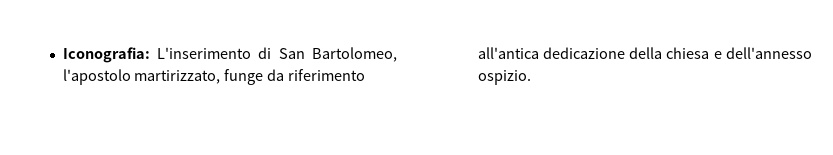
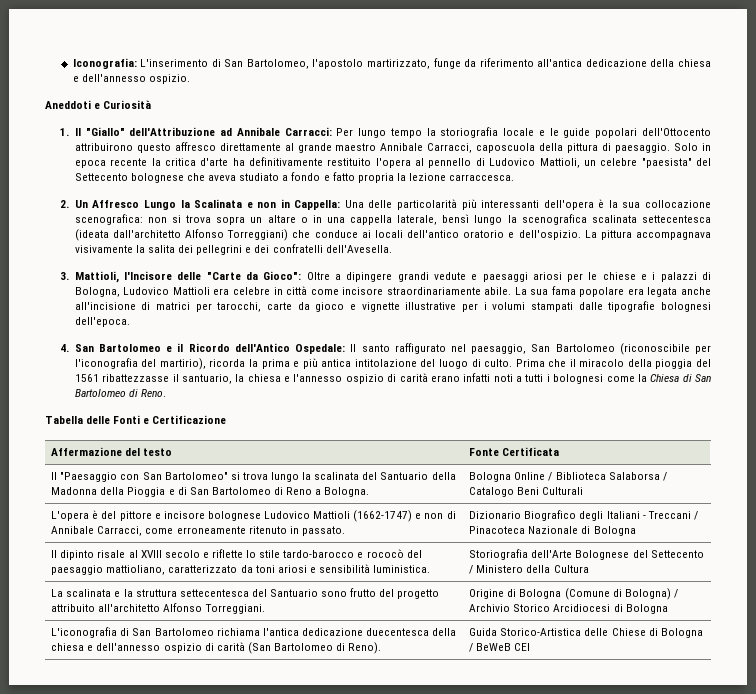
(531, 77) none -> [45,100,152,109] [59,127,711,138] [74,142,711,153] [74,157,711,168] [74,172,515,183] [59,199,711,210] [74,214,711,225] [74,229,711,241] [74,244,392,255] [59,271,712,283] [74,286,711,297] [74,301,711,312] [74,317,130,327] [59,343,711,355] [74,358,712,370] [74,373,712,384] [74,389,167,397] [45,415,227,424] [51,447,173,456] [469,447,560,456] [51,472,456,482] [51,487,370,497] [469,472,667,482] [469,487,584,497] [51,510,456,522] [51,526,345,536] [469,510,698,521] [469,526,636,536] [51,549,422,560] [51,564,431,575] [469,549,704,560] [469,565,589,574] [51,588,440,599] [51,603,265,614] [469,588,678,600] [469,604,668,614] [51,627,457,638] [51,642,382,654] [469,628,703,638] [469,643,531,652] // Aneddoti e Curiosità // 1. Il "Giallo" dell'Attribuzione ad Annibale Carracci: Per lungo tempo la storiografia locale e le guide popolari dell'Ottocento attribuirono questo affresco direttamente al grande maestro Annibale Carracci, caposcuola della pittura di paesaggio. Solo in epoca recente la critica d'arte ha definitivamente restituito l'opera al pennello di Ludovico Mattioli, un celebre "paesista" del Settecento bolognese che aveva studiato a fondo e fatto propria la lezione carraccesca. // 2. Un Affresco Lungo la Scalinata e non in Cappella: Una delle particolarità più interessanti dell'opera è la sua collocazione scenografica: non si trova sopra un altare o in una cappella laterale, bensì lungo la scenografica scalinata settecentesca (ideata dall'architetto Alfonso Torreggiani) che conduce ai locali dell'antico oratorio e dell'ospizio. La pittura accompagnava visivamente la salita dei pellegrini e dei confratelli dell'Avesella. // 3. Mattioli, l'Incisore delle "Carte da Gioco": Oltre a dipingere grandi vedute e paesaggi ariosi per le chiese e i palazzi di Bologna, Ludovico Mattioli era celebre in città come incisore straordinariamente abile. La sua fama popolare era legata anche all'incisione di matrici per tarocchi, carte da gioco e vignette illustrative per i volumi stampati dalle tipografie bolognesi dell'epoca. // 4. San Bartolomeo e il Ricordo dell'Antico Ospedale: Il santo raffigurato nel paesaggio, San Bartolomeo (riconoscibile per l'iconografia del martirio), ricorda la prima e più antica intitolazione del luogo di culto. Prima che il miracolo della pioggia del 1561 ribattezzasse il santuario, la chiesa e l'annesso ospizio di carità erano infatti noti a tutti i bolognesi come la Chiesa di San Bartolomeo di Reno. // Tabella delle Fonti e Certificazione // Affermazione del testo | Fonte Certificata // Il "Paesaggio con San Bartolomeo" si trova lungo la scalinata del Santuario della Madonna della Pioggia e di San Bartolomeo di Reno a Bologna. | Bologna Online / Biblioteca Salaborsa / Catalogo Beni Culturali // L'opera è del pittore e incisore bolognese Ludovico Mattioli (1662-1747) e non di Annibale Carracci, come erroneamente ritenuto in passato. | Dizionario Biografico degli Italiani - Treccani / Pinacoteca Nazionale di Bologna // Il dipinto risale al XVIII secolo e riflette lo stile tardo-barocco e rococò del paesaggio mattioliano, caratterizzato da toni ariosi e sensibilità luministica. | Storiografia dell'Arte Bolognese del Settecento / Ministero della Cultura // La scalinata e la struttura settecentesca del Santuario sono frutto del progetto attribuito all'architetto Alfonso Torreggiani. | Origine di Bologna (Comune di Bologna) / Archivio Storico Arcidiocesi di Bologna // L'iconografia di San Bartolomeo richiama l'antica dedicazione duecentesca della chiesa e dell'annesso ospizio di carità (San Bartolomeo di Reno). | Guida Storico-Artistica delle Chiese di Bologna / BeWeB CEI

